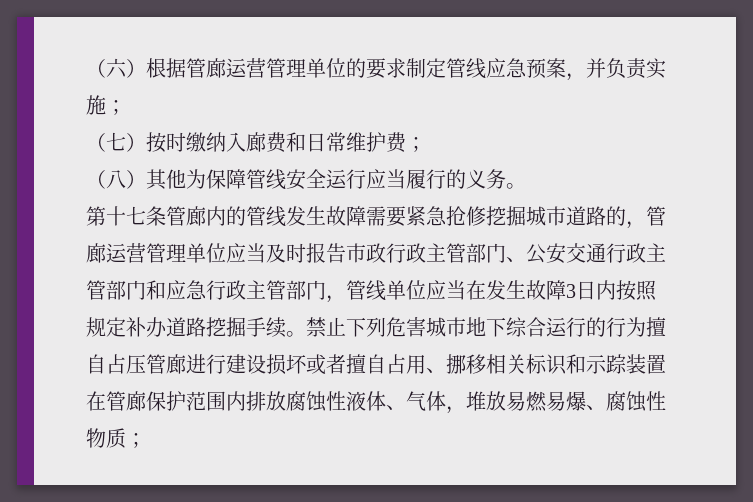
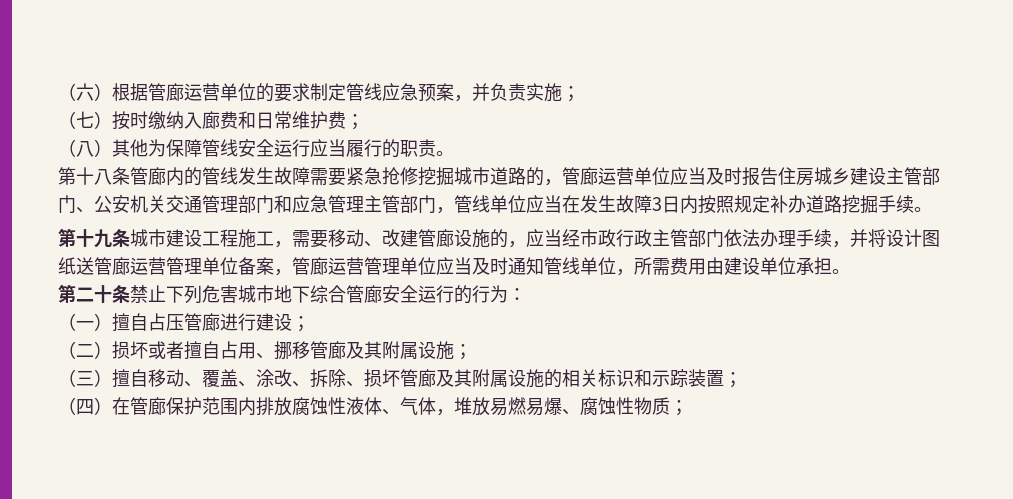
[266,58,306,78] 管理 -> (220, 92) none
[466,169,526,189] [86,206,146,226] 义务。 // 第十七 -> [400,139,454,157] [58,167,112,185] 职责。 // 第十八
[146,243,186,263] 管理 -> (634, 176) none
[346,243,426,263] 市政行政 -> [778,167,886,186] 住房城乡建设
[566,243,666,263] [86,280,106,300] 交通行政主管 -> [130,195,238,213] 机关交通管理
[206,280,246,300] 行政 -> [328,195,364,213] 管理
(306, 334) none -> [58,228,940,248] [58,257,850,276] [58,284,130,303] // 第十九条城市建设工程施工，需要移动、改建管廊设施的，应当经市政行政主管部门依法办理手续，并将设计图纸送管廊运营管理单位备案，管廊运营管理单位应当及时通知管线单位，所需费用由建设单位承担。 // 第二十条
(546, 327) none -> [346,285,418,303] 管廊安全
(646, 327) none -> [508,288,526,301] [58,313,112,331] ： // （一）
(266, 364) none -> [292,316,310,332] [58,341,112,359] ； // （二）
(486, 364) none -> [310,341,472,360] [58,369,562,388] 管廊及其附属设施； // （三）擅自移动、覆盖、涂改、拆除、损坏管廊及其附属设施的
(666, 364) none -> [724,372,742,388] [58,397,112,415] ； // （四）

